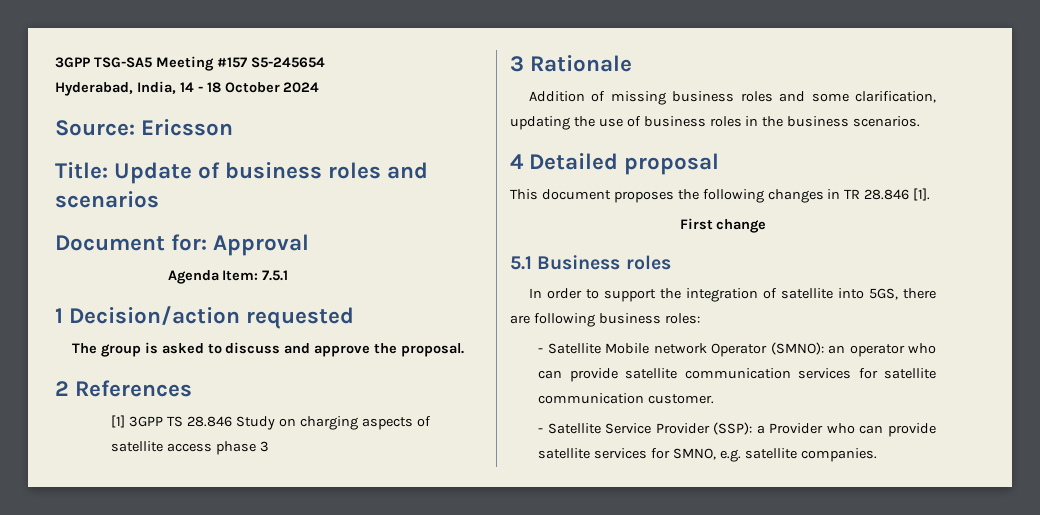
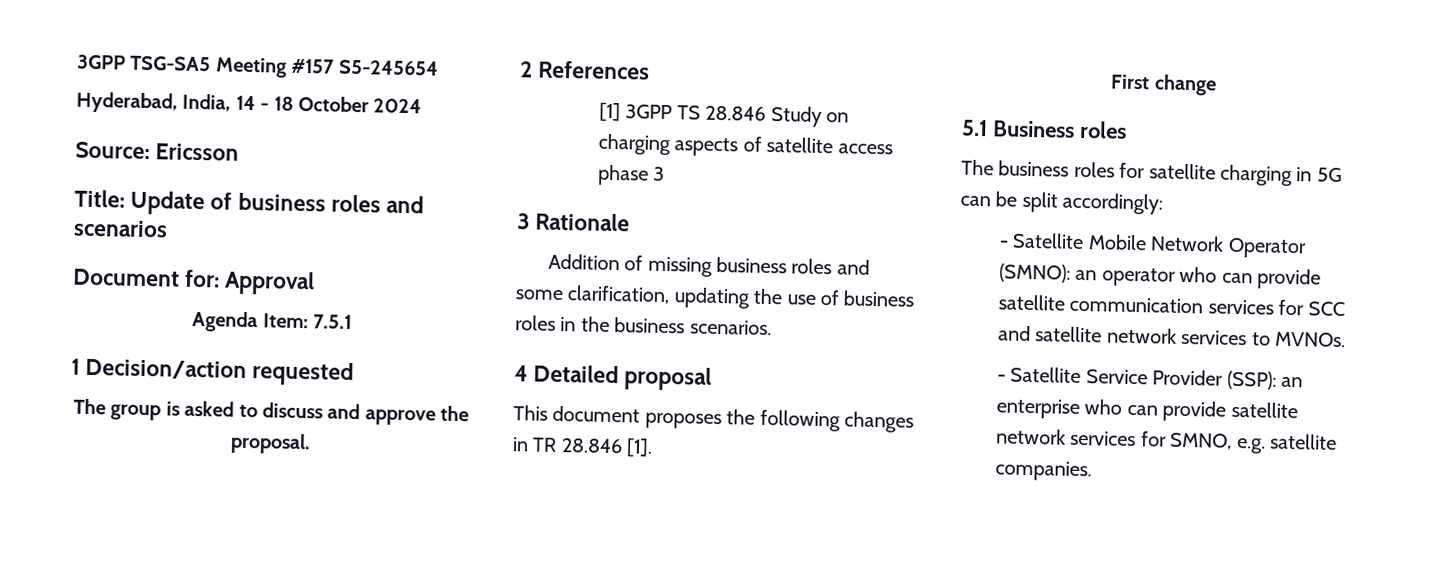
[529,288,936,302] [510,313,700,327] In order to support the integration of satellite into 5GS, there are following business roles: -> [961,159,1342,187] [960,191,1164,215] The business roles for satellite charging in 5G can be split accordingly:
[653,343,707,354] network -> [1150,235,1225,252] Network
[884,368,936,379] [538,393,715,404] satellite communication customer. -> [1307,301,1345,317] [997,325,1346,348] SCC and satellite network services to MVNOs.
[756,423,937,437] [538,448,591,459] a Provider who can provide satellite -> [1280,376,1303,388] [995,398,1298,422] [995,428,1066,445] an enterprise who can provide satellite network

